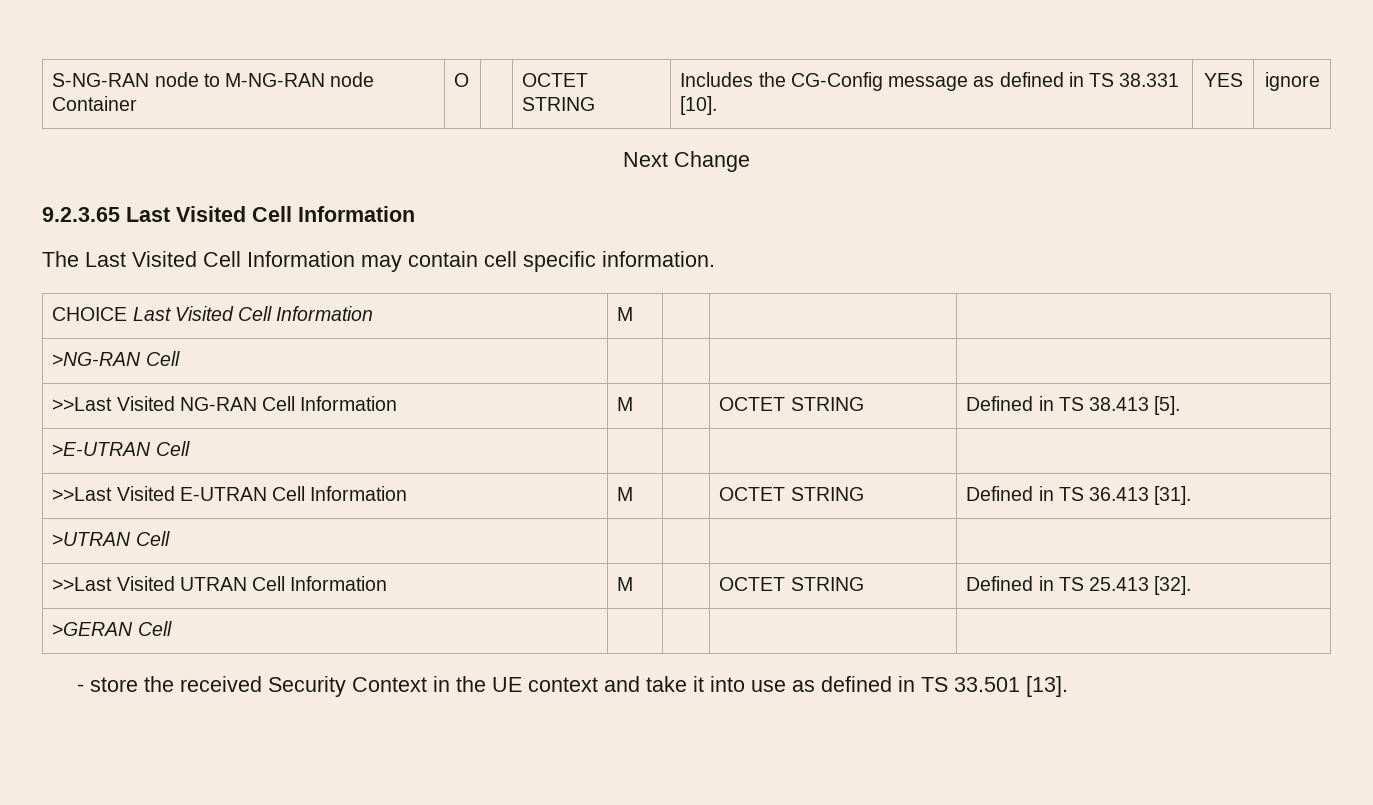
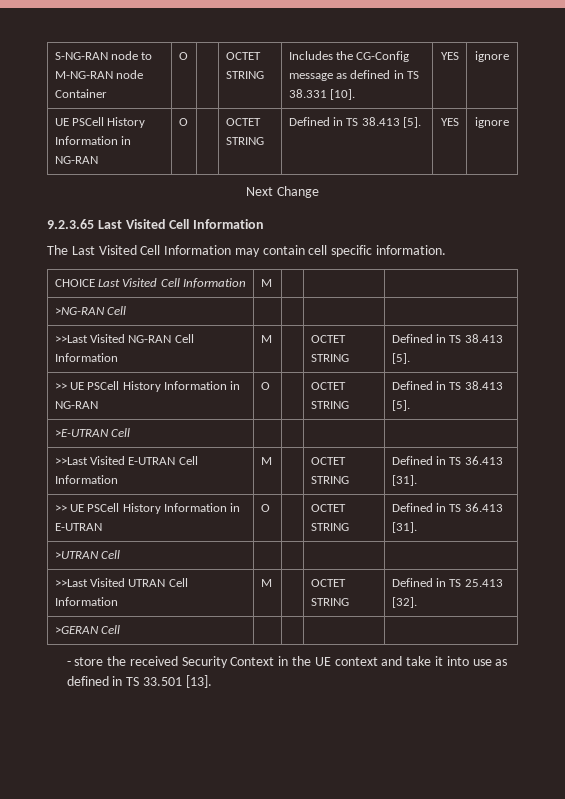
(1320, 81) none -> [54,117,146,128] [54,136,131,145] [54,156,98,164] [178,118,188,126] [225,118,261,126] [225,137,264,145] [288,117,422,128] [440,118,459,126] [475,117,509,128] // UE PSCell History Information in NG-RAN | O | | OCTET STRING | Defined in TS 38.413 [5]. | YES | ignore
(1181, 405) none -> [54,381,241,392] [54,401,98,409] [260,382,270,390] [310,382,346,390] [310,401,349,409] [391,381,503,390] [391,400,410,411] // >> UE PSCell History Information in NG-RAN | O | | OCTET STRING | Defined in TS 38.413 [5].
(1192, 495) none -> [54,503,241,514] [54,523,102,531] [260,504,270,512] [310,504,346,512] [310,523,349,531] [391,503,503,512] [391,522,417,533] // >> UE PSCell History Information in E-UTRAN | O | | OCTET STRING | Defined in TS 36.413 [31].

